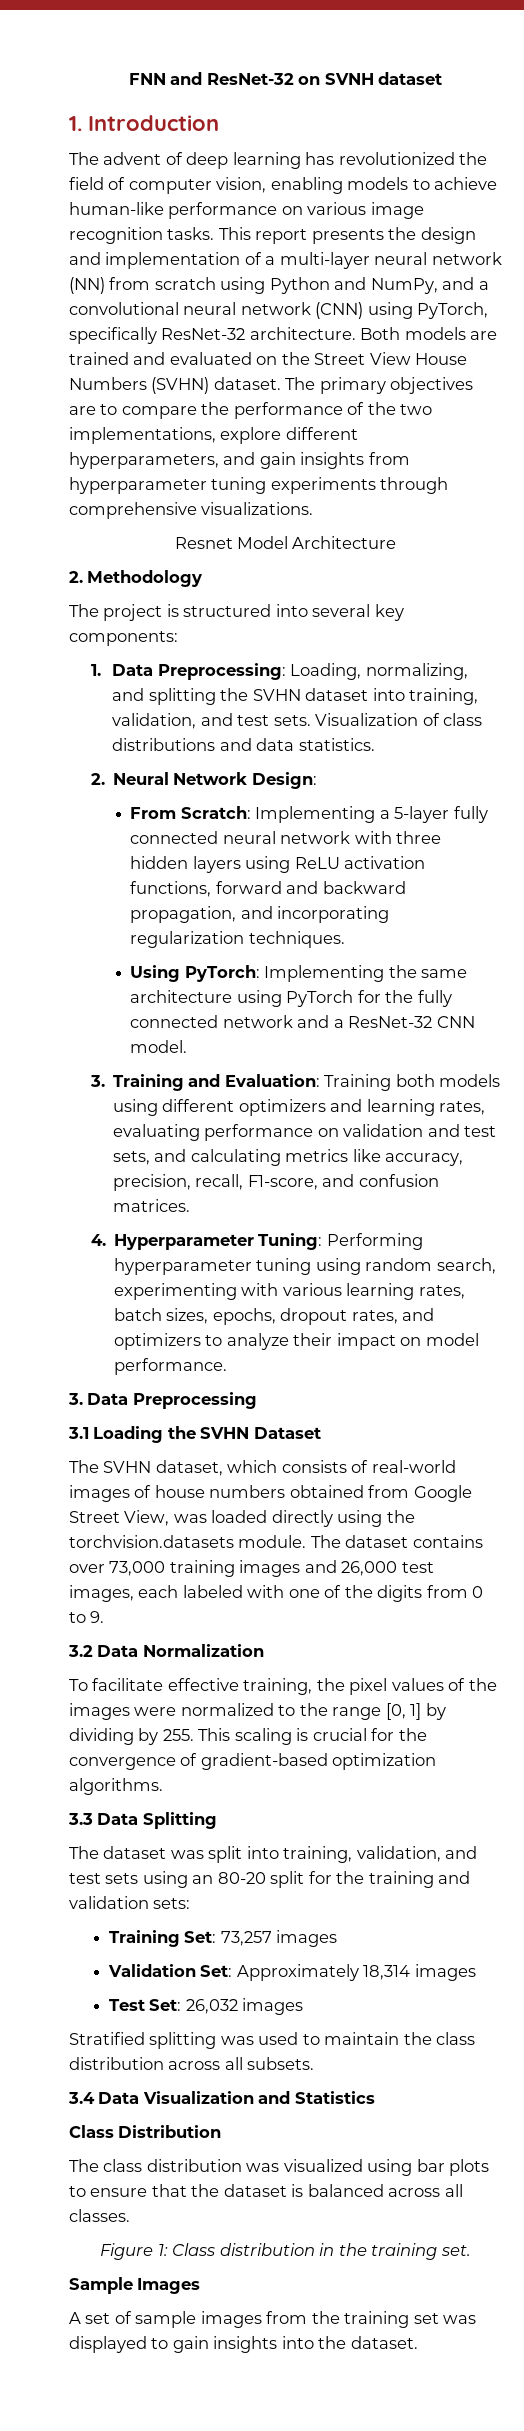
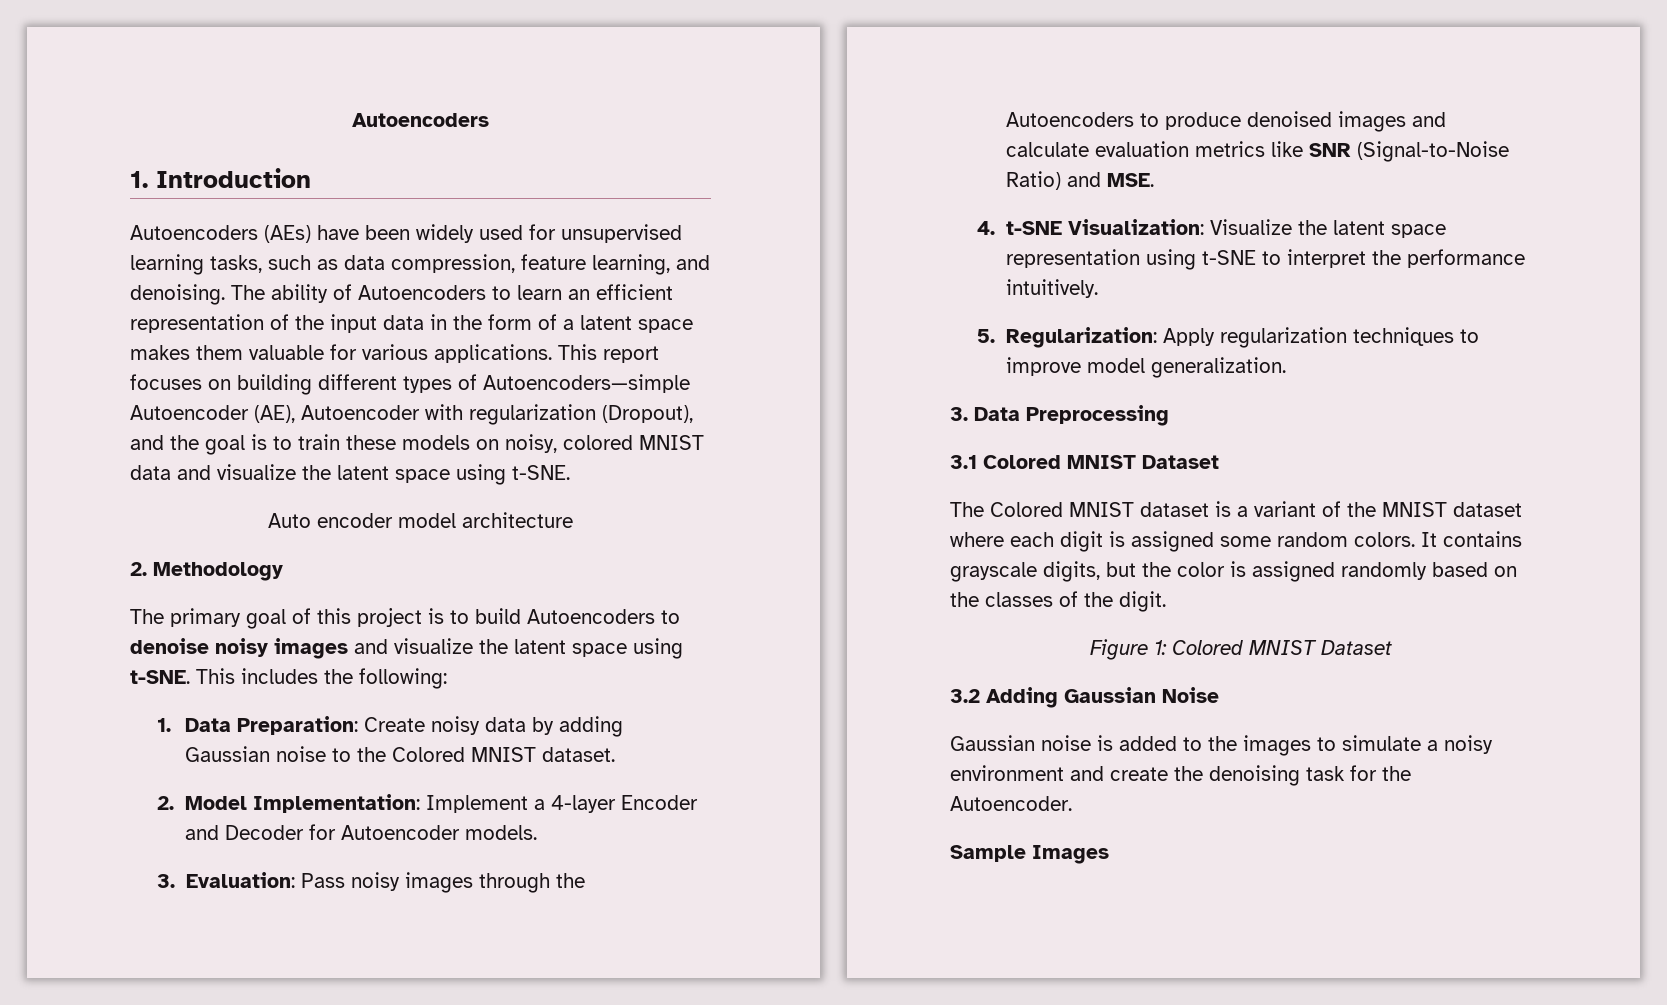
[128,72,443,85] [69,115,219,131] [69,152,488,169] [69,177,498,194] [69,202,424,219] [69,227,476,244] [69,252,502,269] [69,277,489,294] [69,302,489,319] [69,327,498,344] [69,352,468,365] [69,377,474,394] [69,402,433,419] [69,427,358,444] [69,452,410,469] [69,477,449,494] [69,502,314,519] [174,536,397,549] [69,570,203,587] [69,604,404,621] [69,631,178,646] [90,663,468,680] [112,688,479,705] [112,713,483,729] [112,738,375,751] [90,772,317,789] [130,806,488,823] [130,831,442,844] [130,856,426,873] [130,881,406,897] [130,906,390,923] [130,931,345,948] [130,965,468,982] [130,990,452,1007] [130,1015,475,1028] [130,1040,188,1053] [89,1074,501,1091] [112,1099,486,1116] [112,1124,497,1141] [112,1149,464,1166] [112,1174,439,1191] [112,1199,190,1212] [90,1233,423,1250] [113,1258,496,1275] [113,1283,465,1300] [113,1308,435,1325] [113,1333,479,1350] [113,1358,227,1375] FNN and ResNet-32 on SVNH dataset // 1. Introduction // The advent of deep learning has revolutionized the field of computer vision, enabling models to achieve human-like performance on various image recognition tasks. This report presents the design and implementation of a multi-layer neural network (NN) from scratch using Python and NumPy, and a convolutional neural network (CNN) using PyTorch, specifically ResNet-32 architecture. Both models are trained and evaluated on the Street View House Numbers (SVHN) dataset. The primary objectives are to compare the performance of the two implementations, explore different hyperparameters, and gain insights from hyperparameter tuning experiments through comprehensive visualizations. // Resnet Model Architecture // 2. Methodology // The project is structured into several key components: // 1. Data Preprocessing: Loading, normalizing, and splitting the SVHN dataset into training, validation, and test sets. Visualization of class distributions and data statistics. // 2. Neural Network Design: // From Scratch: Implementing a 5-layer fully connected neural network with three hidden layers using ReLU activation functions, forward and backward propagation, and incorporating regularization techniques. // Using PyTorch: Implementing the same architecture using PyTorch for the fully connected network and a ResNet-32 CNN model. // 3. Training and Evaluation: Training both models using different optimizers and learning rates, evaluating performance on validation and test sets, and calculating metrics like accuracy, precision, recall, F1-score, and confusion matrices. // 4. Hyperparameter Tuning: Performing hyperparameter tuning using random search, experimenting with various learning rates, batch sizes, epochs, dropout rates, and optimizers to analyze their impact on model performance. -> [352,113,489,127] [130,168,311,188] [130,224,682,243] [130,254,710,275] [130,284,673,305] [130,314,693,333] [130,344,659,363] [130,374,690,395] [130,404,693,425] [130,434,704,455] [130,464,570,485] [268,512,573,528] [130,562,283,581] [130,608,680,629] [130,638,683,659] [130,668,447,689] [157,716,623,737] [184,746,615,762] [157,794,698,813] [184,824,537,840] [157,872,585,893] [1005,111,1446,132] [1005,141,1509,162] [1005,171,1154,190] [977,219,1446,238] [1005,249,1525,270] [1005,279,1098,298] [977,327,1479,348] [1005,357,1286,378] Autoencoders // 1. Introduction // Autoencoders (AEs) have been widely used for unsupervised learning tasks, such as data compression, feature learning, and denoising. The ability of Autoencoders to learn an efficient representation of the input data in the form of a latent space makes them valuable for various applications. This report focuses on building different types of Autoencoders—simple Autoencoder (AE), Autoencoder with regularization (Dropout), and the goal is to train these models on noisy, colored MNIST data and visualize the latent space using t-SNE. // Auto encoder model architecture // 2. Methodology // The primary goal of this project is to build Autoencoders to denoise noisy images and visualize the latent space using t-SNE. This includes the following: // 1. Data Preparation: Create noisy data by adding Gaussian noise to the Colored MNIST dataset. // 2. Model Implementation: Implement a 4-layer Encoder and Decoder for Autoencoder models. // 3. Evaluation: Pass noisy images through the Autoencoders to produce denoised images and calculate evaluation metrics like SNR (Signal-to-Noise Ratio) and MSE. // 4. t-SNE Visualization: Visualize the latent space representation using t-SNE to interpret the performance intuitively. // 5. Regularization: Apply regularization techniques to improve model generalization.
[93,1426,250,1443] Loading the SVHN -> [983,455,1136,469] Colored MNIST
[103,1460,456,1476] [69,1485,472,1502] [69,1510,415,1527] [69,1535,483,1548] [69,1560,434,1577] [69,1585,484,1602] [69,1611,105,1623] [68,1644,264,1657] [69,1678,497,1695] [69,1703,446,1720] [69,1728,427,1745] [69,1753,437,1770] [69,1778,163,1795] [68,1812,217,1829] [69,1846,478,1863] [69,1871,471,1888] [69,1896,191,1909] [108,1930,338,1947] [107,1964,476,1981] [108,1998,304,2015] [69,2032,476,2049] [69,2057,315,2070] [68,2091,375,2104] [69,2125,222,2138] [69,2159,490,2176] [69,2184,463,2197] [69,2209,130,2222] [100,2243,471,2260] [69,2277,201,2294] [69,2311,477,2328] [69,2336,418,2353] SVHN dataset, which consists of real-world images of house numbers obtained from Google Street View, was loaded directly using the torchvision.datasets module. The dataset contains over 73,000 training images and 26,000 test images, each labeled with one of the digits from 0 to 9. // 3.2 Data Normalization // To facilitate effective training, the pixel values of the images were normalized to the range [0, 1] by dividing by 255. This scaling is crucial for the convergence of gradient-based optimization algorithms. // 3.3 Data Splitting // The dataset was split into training, validation, and test sets using an 80-20 split for the training and validation sets: // Training Set: 73,257 images // Validation Set: Approximately 18,314 images // Test Set: 26,032 images // Stratified splitting was used to maintain the class distribution across all subsets. // 3.4 Data Visualization and Statistics // Class Distribution // The class distribution was visualized using bar plots to ensure that the dataset is balanced across all classes. // Figure 1: Class distribution in the training set. // Sample Images // A set of sample images from the training set was displayed to gain insights into the dataset. -> [990,501,1522,517] [950,531,1522,552] [950,561,1517,582] [950,591,1166,612] [1089,639,1392,660] [950,687,1219,708] [950,735,1493,756] [950,765,1411,786] [950,796,1072,811] [950,845,1109,864] Colored MNIST dataset is a variant of the MNIST dataset where each digit is assigned some random colors. It contains grayscale digits, but the color is assigned randomly based on the classes of the digit. // Figure 1: Colored MNIST Dataset // 3.2 Adding Gaussian Noise // Gaussian noise is added to the images to simulate a noisy environment and create the denoising task for the Autoencoder. // Sample Images

